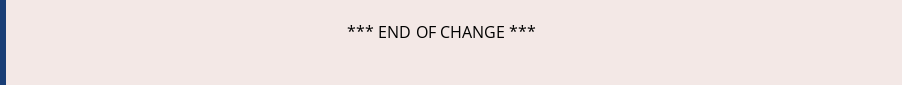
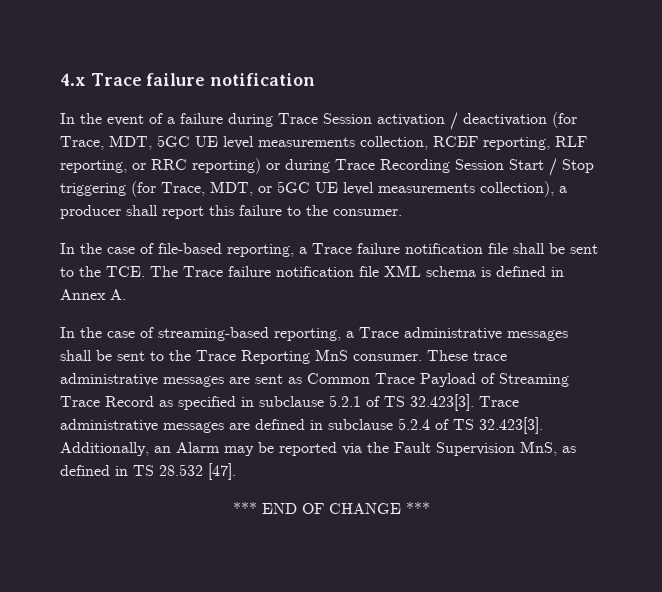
(346, 31) none -> [60,73,316,86] [60,112,577,130] [60,135,587,150] [60,158,594,176] [60,181,567,197] [60,205,402,219] [60,243,598,257] [60,265,564,277] [60,289,126,300] [60,327,568,341] [60,349,507,364] [60,373,569,387] [60,394,519,411] [60,417,543,434] [60,441,576,456] [60,463,236,480] 4.x Trace failure notification // In the event of a failure during Trace Session activation / deactivation (for Trace, MDT, 5GC UE level measurements collection, RCEF reporting, RLF reporting, or RRC reporting) or during Trace Recording Session Start / Stop triggering (for Trace, MDT, or 5GC UE level measurements collection), a producer shall report this failure to the consumer. // In the case of file-based reporting, a Trace failure notification file shall be sent to the TCE. The Trace failure notification file XML schema is defined in Annex A. // In the case of streaming-based reporting, a Trace administrative messages shall be sent to the Trace Reporting MnS consumer. These trace administrative messages are sent as Common Trace Payload of Streaming Trace Record as specified in subclause 5.2.1 of TS 32.423[3]. Trace administrative messages are defined in subclause 5.2.4 of TS 32.423[3]. Additionally, an Alarm may be reported via the Fault Supervision MnS, as defined in TS 28.532 [47]. //

